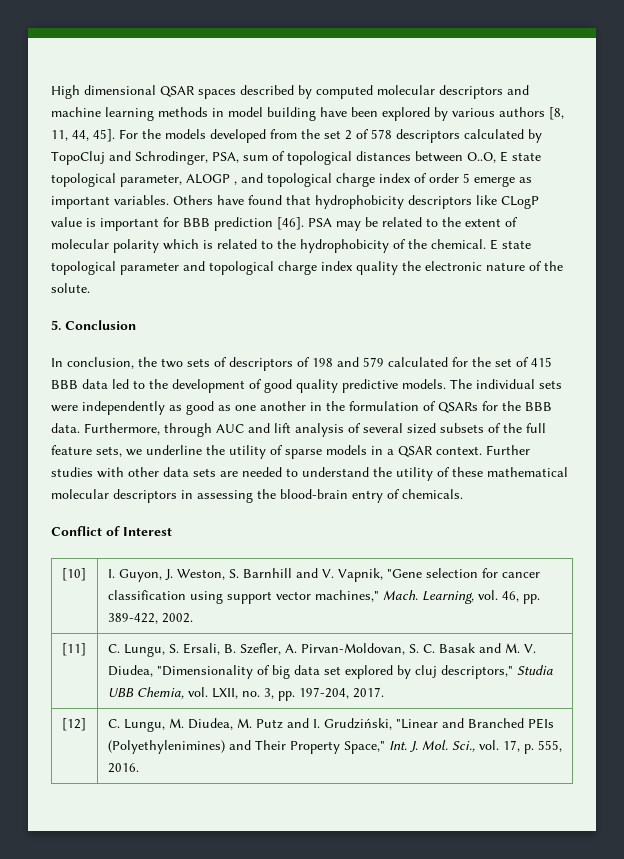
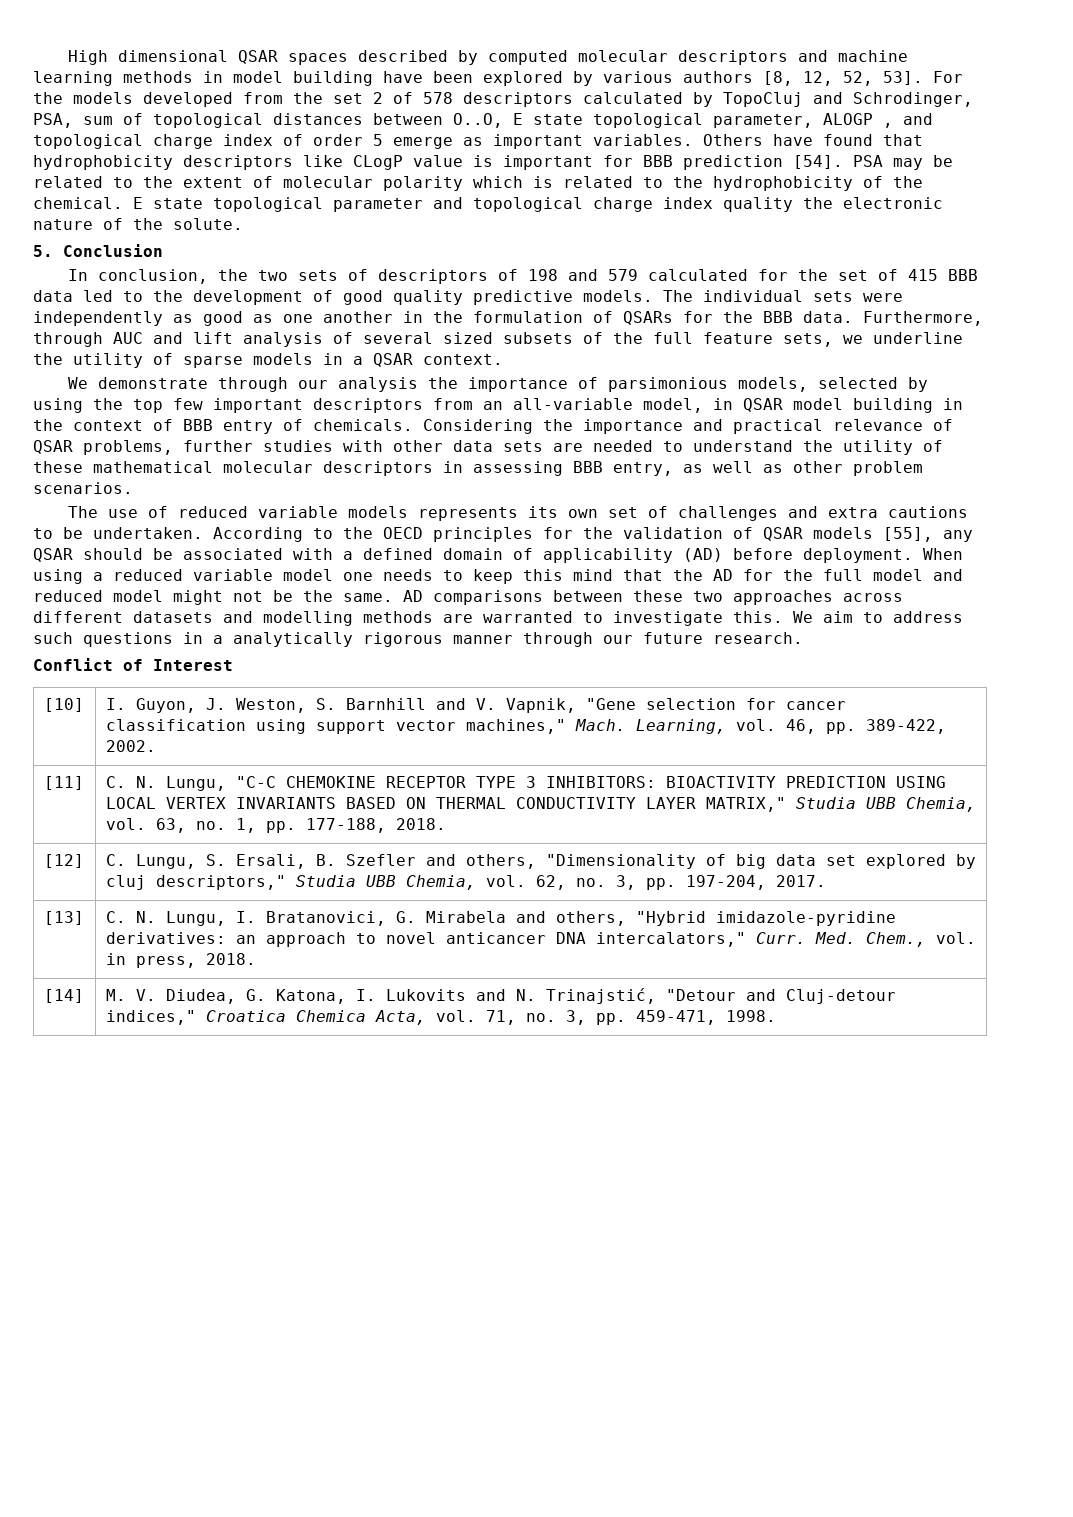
[51,129,115,142] 11, 44, 45]. -> [803,71,923,86] 12, 52, 53].
[277,217,304,230] [46]. -> [793,155,843,169] [54].
[486,445,530,455] Further -> [67,377,928,392] [33,398,963,413] [33,419,953,434] [33,440,253,455] // We demonstrate through our analysis the importance of parsimonious models, selected by using the top few important descriptors from an all-variable model, in QSAR model building in the context of BBB entry of chemicals. Considering the importance and practical relevance of QSAR problems, further
[257,489,463,503] the blood-brain entry of chemicals. -> [573,461,923,476] [33,482,133,494] [67,506,968,521] [33,527,973,542] [33,548,963,563] [33,569,963,584] [33,590,903,605] [33,611,963,626] [33,632,803,647] BBB entry, as well as other problem scenarios. // The use of reduced variable models represents its own set of challenges and extra cautions to be undertaken. According to the OECD principles for the validation of QSAR models [55], any QSAR should be associated with a defined domain of applicability (AD) before deployment. When using a reduced variable model one needs to keep this mind that the AD for the full model and reduced model might not be the same. AD comparisons between these two approaches across different datasets and modelling methods are warranted to investigate this. We aim to address such questions in a analytically rigorous manner through our future research.
(86, 649) none -> [105,776,946,791] [105,797,976,812] [105,818,446,833] [43,854,84,868] | C. N. Lungu, "C-C CHEMOKINE RECEPTOR TYPE 3 INHIBITORS: BIOACTIVITY PREDICTION USING LOCAL VERTEX INVARIANTS BASED ON THERMAL CONDUCTIVITY LAYER MATRIX," Studia UBB Chemia, vol. 63, no. 1, pp. 177-188, 2018. // [12]
[239,643,536,655] [107,665,153,677] Szefler, A. Pirvan-Moldovan, S. C. Basak and M. V. Diudea, -> [345,854,536,869] Szefler and others,
[211,688,238,699] LXII, -> [535,875,566,890] 62,
[61,718,86,731] [107,718,554,732] [107,740,562,754] [107,763,139,773] [12] | C. Lungu, M. Diudea, M. Putz and I. Grudziński, "Linear and Branched PEIs (Polyethylenimines) and Their Property Space," Int. J. Mol. Sci., vol. 17, p. 555, 2016. -> [43,911,84,925] [105,911,896,926] [105,932,976,947] [105,953,256,968] [43,989,84,1003] [105,988,896,1004] [105,1010,776,1025] [13] | C. N. Lungu, I. Bratanovici, G. Mirabela and others, "Hybrid imidazole-pyridine derivatives: an approach to novel anticancer DNA intercalators," Curr. Med. Chem., vol. in press, 2018. // [14] | M. V. Diudea, G. Katona, I. Lukovits and N. Trinajstić, "Detour and Cluj-detour indices," Croatica Chemica Acta, vol. 71, no. 3, pp. 459-471, 1998.

